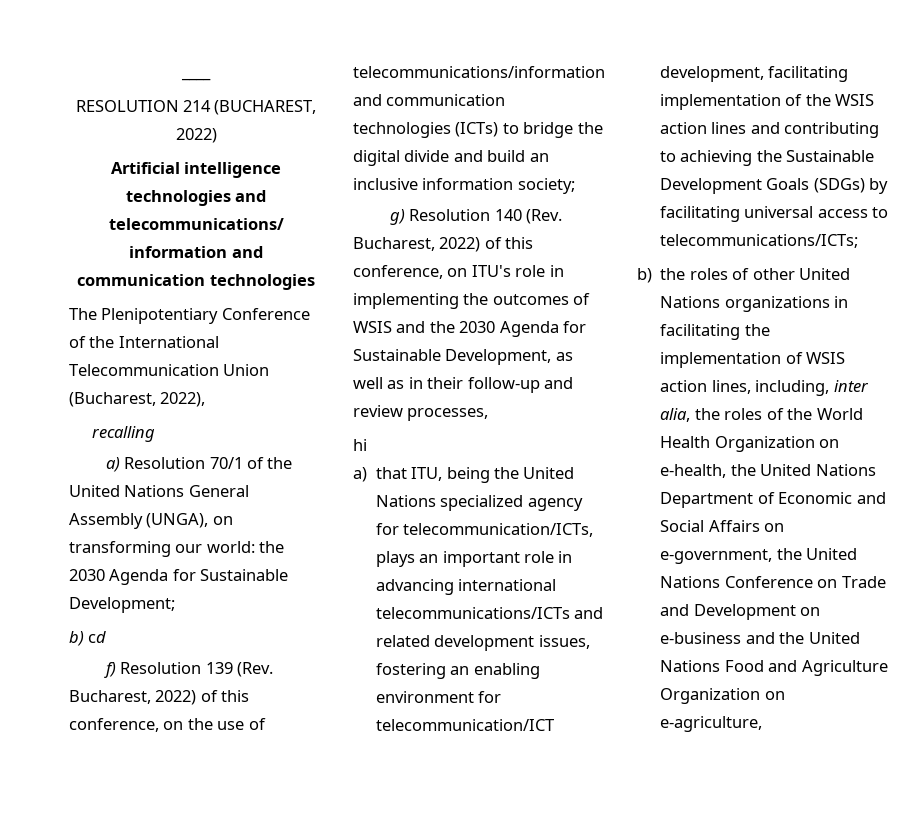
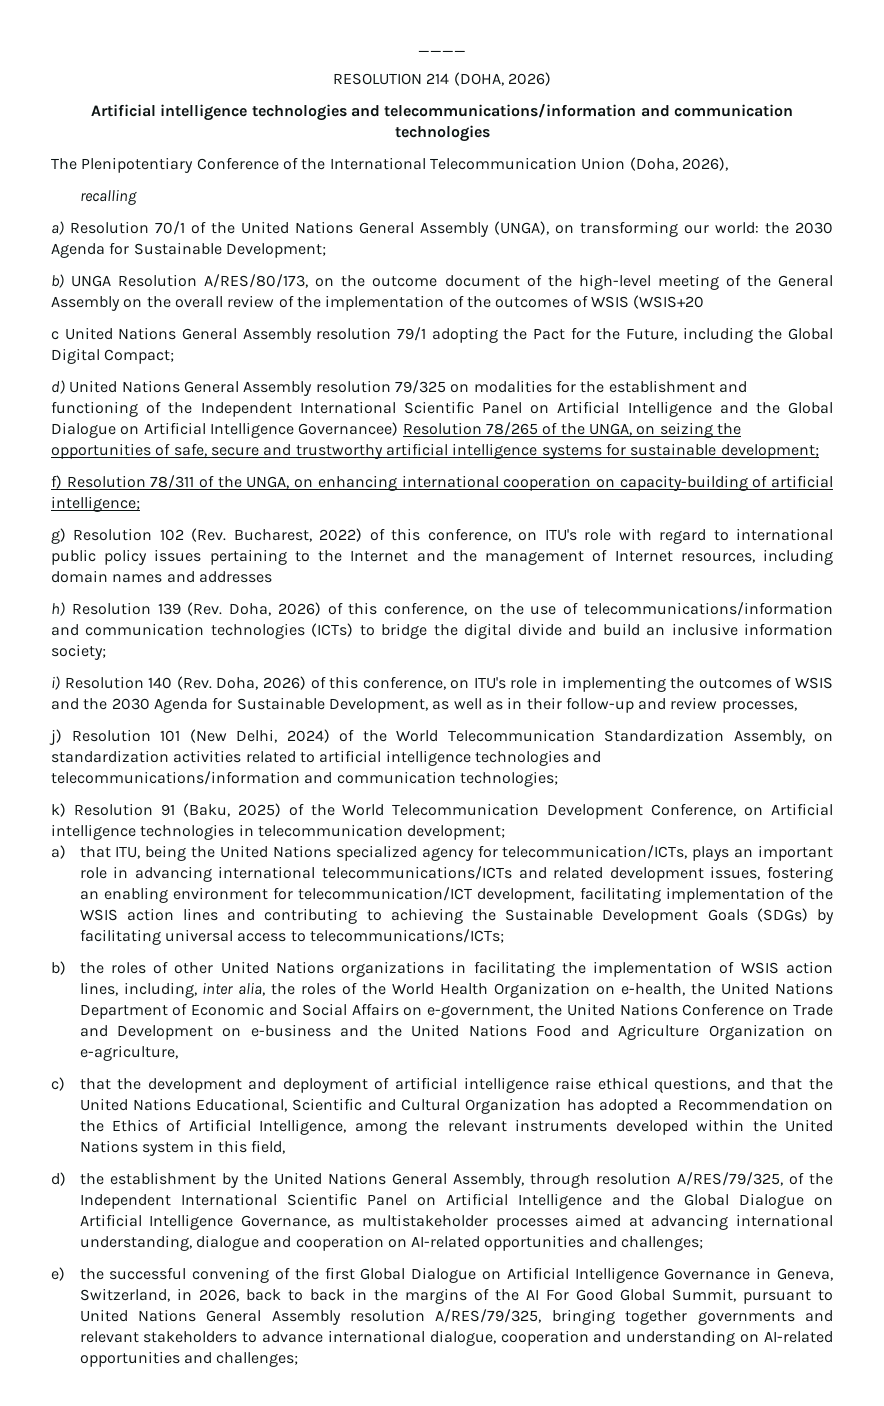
[214,100,317,115] [175,128,217,143] (BUCHAREST, 2022) -> [453,72,551,86] (DOHA, 2026)
[69,392,206,407] (Bucharest, 2022), -> [629,157,728,171] (Doha, 2026),
[88,631,107,643] [103,662,274,678] [69,690,250,705] [69,718,184,732] cd // f) Resolution 139 (Rev. Bucharest, 2022) of this conference, on -> [71,274,833,290] [51,295,705,311] [51,327,833,343] [51,348,175,364] [51,380,747,396] [51,401,833,417] [51,422,741,438] [51,443,819,459] [51,475,834,491] [51,496,140,512] [51,528,834,544] [51,549,834,565] [51,570,272,583] [51,602,493,616] UNGA Resolution A/RES/80/173, on the outcome document of the high-level meeting of the General Assembly on the overall review of the implementation of the outcomes of WSIS (WSIS+20 // c United Nations General Assembly resolution 79/1 adopting the Pact for the Future, including the Global Digital Compact; // d) United Nations General Assembly resolution 79/325 on modalities for the establishment and functioning of the Independent International Scientific Panel on Artificial Intelligence and the Global Dialogue on Artificial Intelligence Governancee) Resolution 78/265 of the UNGA, on seizing the opportunities of safe, secure and trustworthy artificial intelligence systems for sustainable development; // f) Resolution 78/311 of the UNGA, on enhancing international cooperation on capacity-building of artificial intelligence; // g) Resolution 102 (Rev. Bucharest, 2022) of this conference, on ITU's role with regard to international public policy issues pertaining to the Internet and the management of Internet resources, including domain names and addresses // h) Resolution 139 (Rev. Doha, 2026) of this conference, on
[389,209,405,225] g) -> [51,676,60,690] i)
[353,237,481,252] Bucharest, 2022) -> [216,676,306,690] Doha, 2026)
[353,439,367,451] hi -> [49,729,833,745] [51,750,602,766] [51,771,558,787] [51,803,833,819] [51,824,506,840] j) Resolution 101 (New Delhi, 2024) of the World Telecommunication Standardization Assembly, on standardization activities related to artificial intelligence technologies and telecommunications/information and communication technologies; // k) Resolution 91 (Baku, 2025) of the World Telecommunication Development Conference, on Artificial intelligence technologies in telecommunication development;
(763, 724) none -> [51,1077,834,1093] [79,1098,834,1114] [79,1119,834,1135] [79,1140,285,1156] [51,1172,833,1188] [79,1193,834,1209] [79,1214,833,1230] [79,1235,704,1251] [51,1267,834,1283] [79,1288,834,1304] [79,1309,834,1325] [79,1330,834,1346] [79,1351,299,1367] // c) that the development and deployment of artificial intelligence raise ethical questions, and that the United Nations Educational, Scientific and Cultural Organization has adopted a Recommendation on the Ethics of Artificial Intelligence, among the relevant instruments developed within the United Nations system in this field, // d) the establishment by the United Nations General Assembly, through resolution A/RES/79/325, of the Independent International Scientific Panel on Artificial Intelligence and the Global Dialogue on Artificial Intelligence Governance, as multistakeholder processes aimed at advancing international understanding, dialogue and cooperation on AI-related opportunities and challenges; // e) the successful convening of the first Global Dialogue on Artificial Intelligence Governance in Geneva, Switzerland, in 2026, back to back in the margins of the AI For Good Global Summit, pursuant to United Nations General Assembly resolution A/RES/79/325, bringing together governments and relevant stakeholders to advance international dialogue, cooperation and understanding on AI-related opportunities and challenges;

